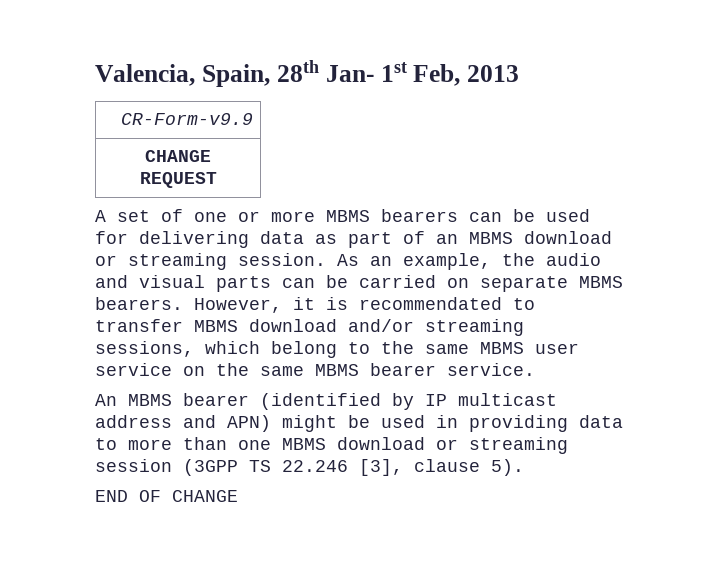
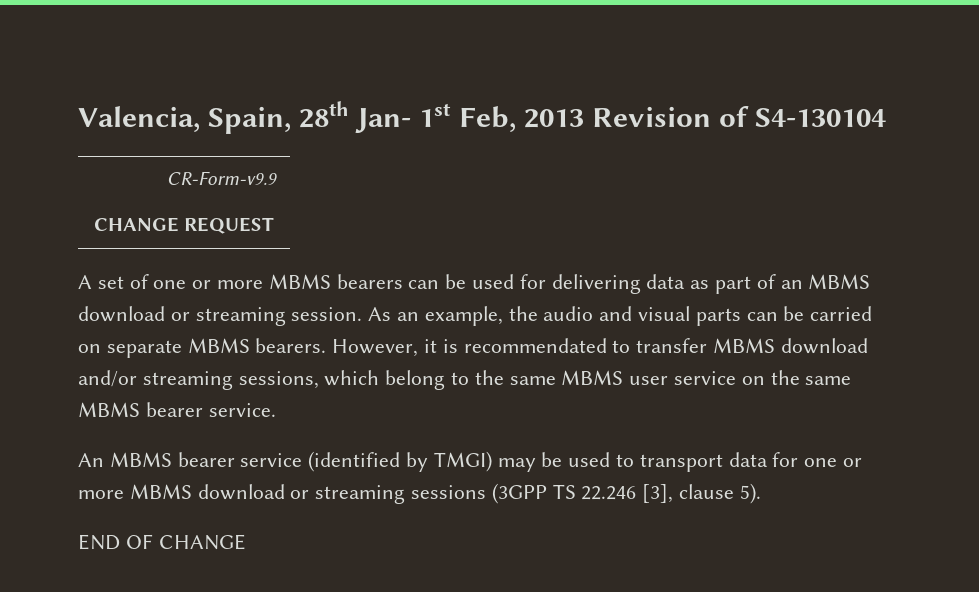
(520, 73) none -> [591,106,886,127] Revision of S4-130104
(249, 399) none -> [240,453,303,467] service
[425,393,557,406] [95,415,623,432] [95,437,568,454] [95,459,172,472] IP multicast address and APN) might be used in providing data to more than one MBMS download or streaming session -> [433,451,863,472] [78,484,487,504] TMGI) may be used to transport data for one or more MBMS download or streaming sessions

